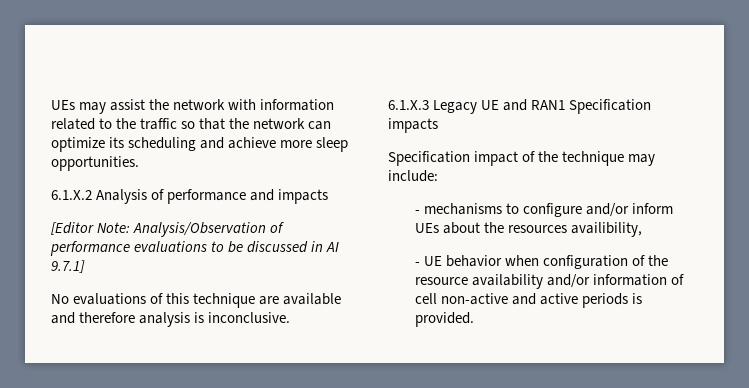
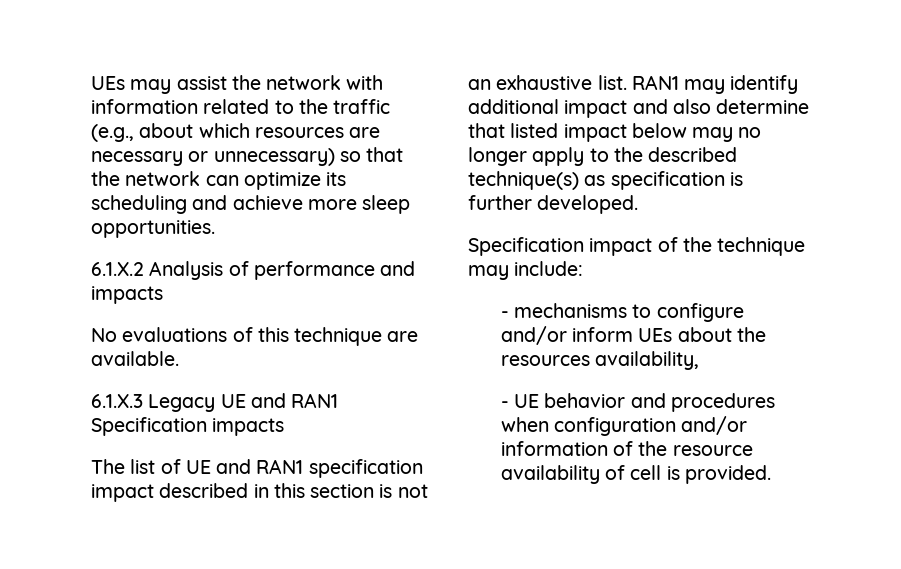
(178, 124) none -> [91,123,381,142] [91,148,335,166] (e.g., about which resources are necessary or unnecessary)
[51,222,285,237] [50,241,340,256] [51,260,85,273] // [Editor Note: Analysis/Observation of performance evaluations to be discussed in AI 9.7.1] -> (163, 295) none
[283,293,342,305] [51,312,291,327] available and therefore analysis is inconclusive. -> [91,351,179,366] available.
(438, 125) none -> [91,459,423,478] [91,483,428,502] [468,75,799,94] [468,99,810,118] [468,123,762,142] [468,147,738,166] [468,171,743,190] [468,195,639,214] // The list of UE and RAN1 specification impact described in this section is not an exhaustive list. RAN1 may identify additional impact and also determine that listed impact below may no longer apply to the described technique(s) as specification is further developed.
[570,222,642,237] availibility, -> [595,351,700,370] availability,
[504,255,669,269] [414,274,684,289] [414,293,628,308] when configuration of the resource availability and/or information of cell non-active and active periods -> [630,393,775,412] [500,416,748,436] [500,441,753,456] [500,465,662,484] and procedures when configuration and/or information of the resource availability of cell

